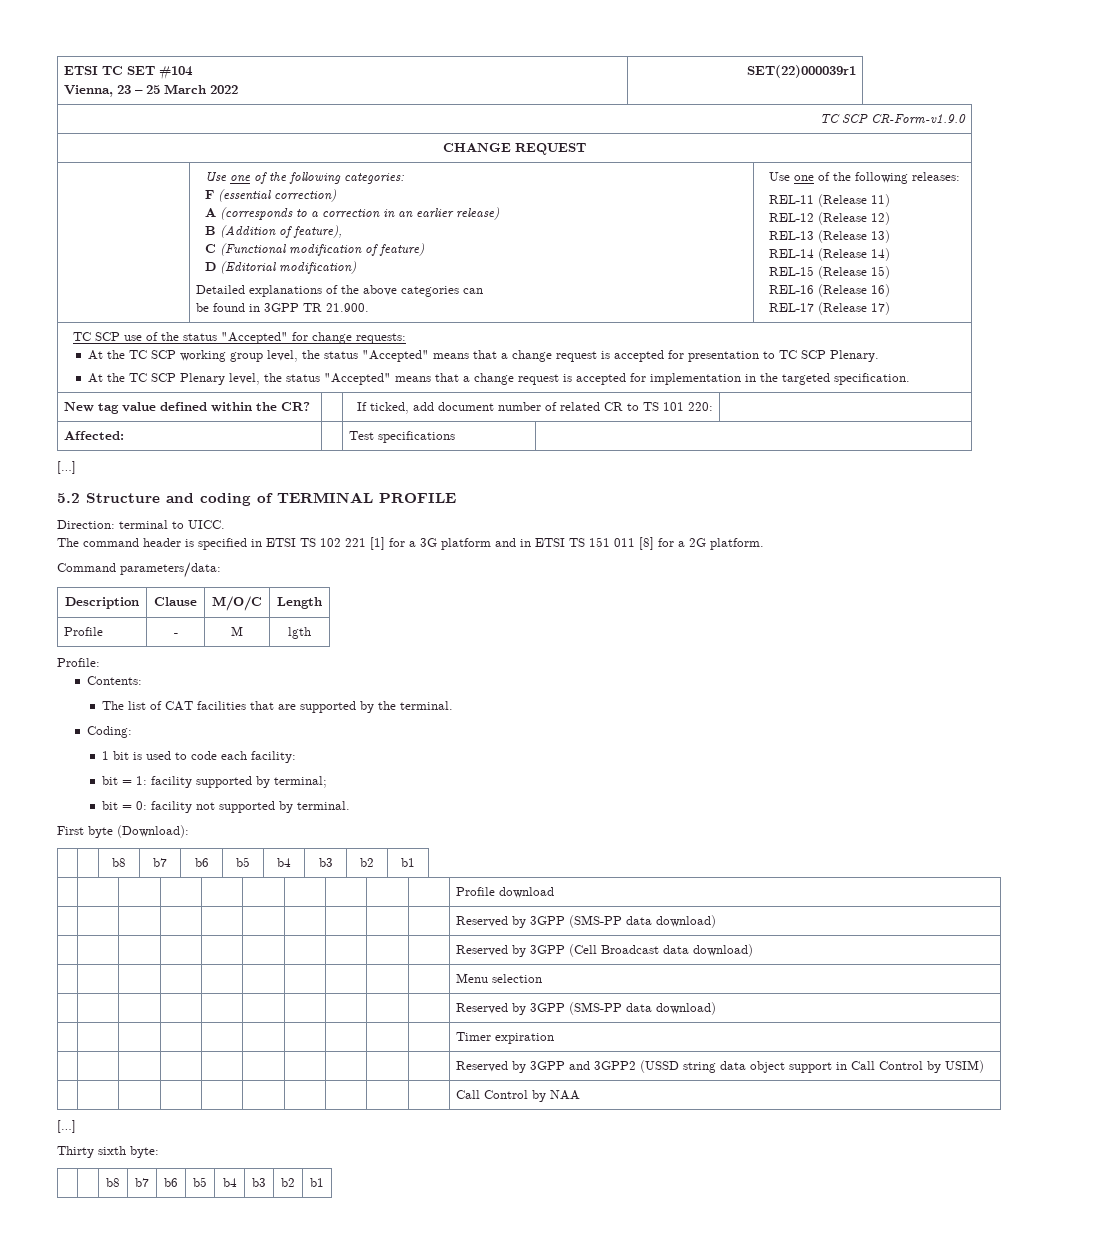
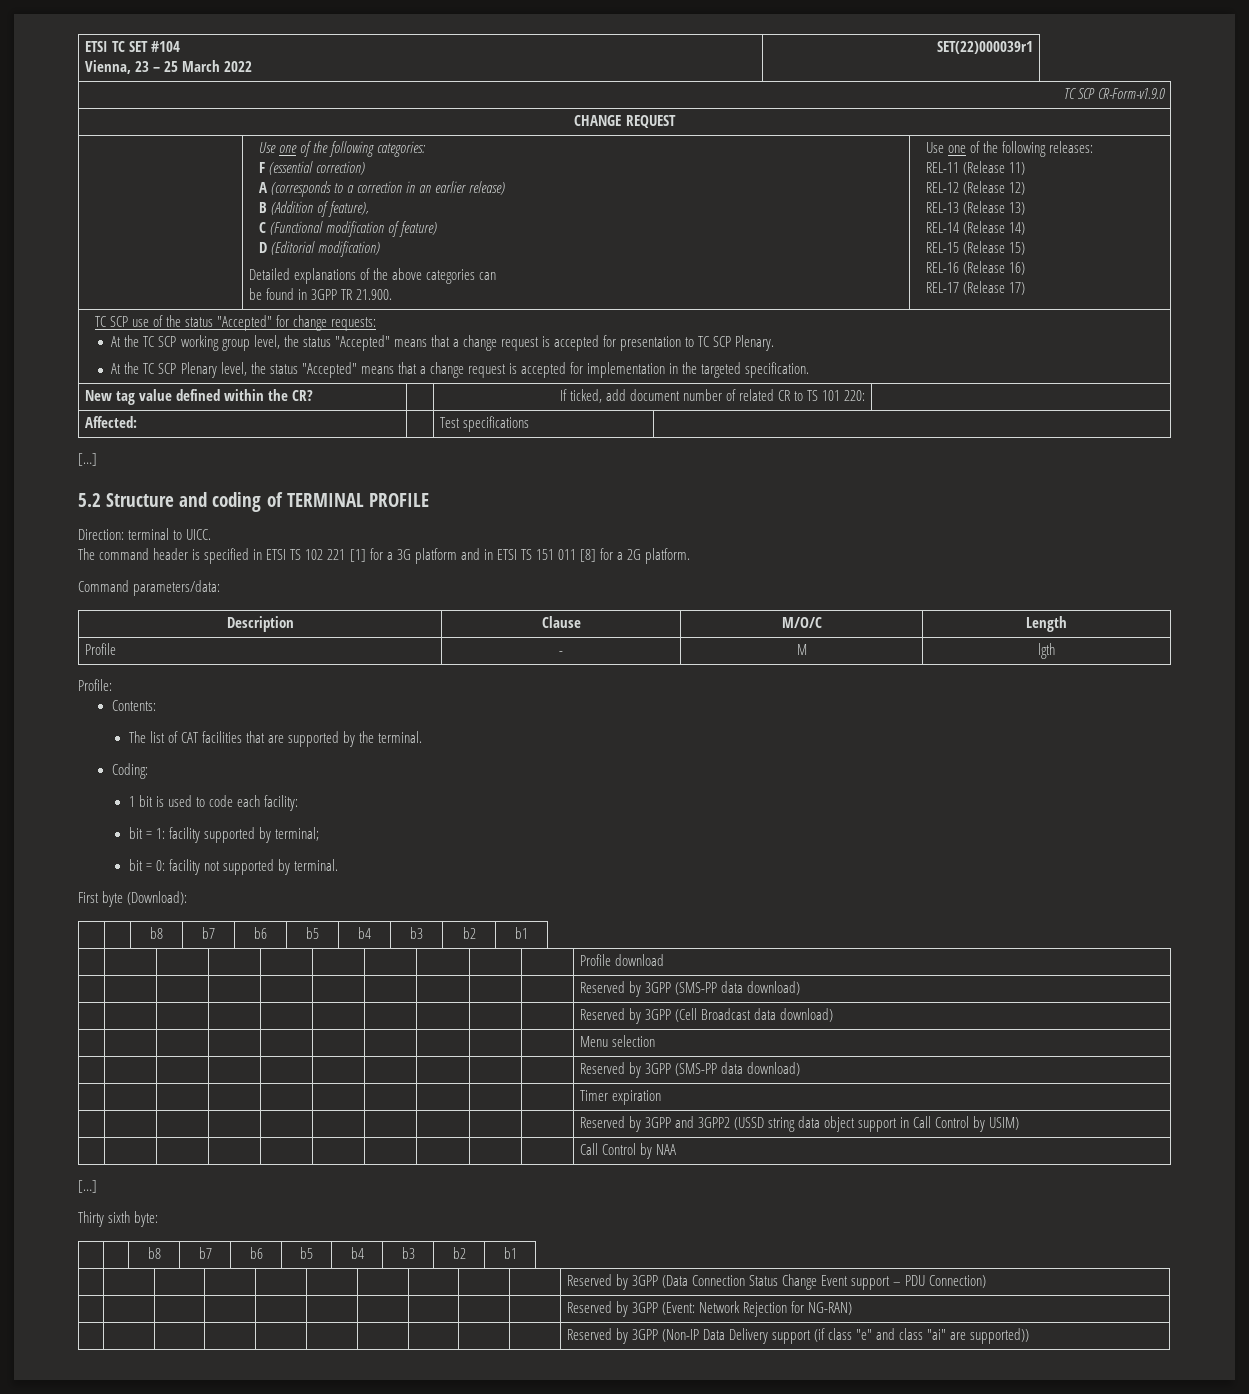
(324, 1182) none -> [566,1274,987,1290] [566,1301,852,1317] [566,1328,1030,1344] // | | | | | | | | | | Reserved by 3GPP (Data Connection Status Change Event support – PDU Connection) // | | | | | | | | | | Reserved by 3GPP (Event: Network Rejection for NG-RAN) // | | | | | | | | | | Reserved by 3GPP (Non-IP Data Delivery support (if class "e" and class "ai" are supported))

